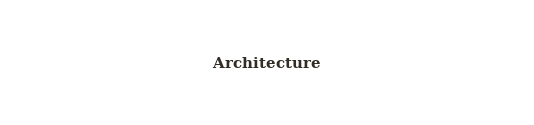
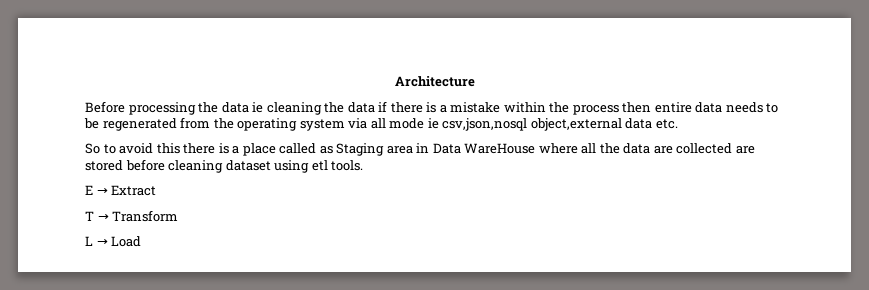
(321, 62) none -> [85,101,779,115] [84,117,678,131] [85,143,755,156] [85,159,364,173] [85,185,157,196] [85,210,179,222] [85,236,142,247] // Before processing the data ie cleaning the data if there is a mistake within the process then entire data needs to be regenerated from the operating system via all mode ie csv,json,nosql object,external data etc. // So to avoid this there is a place called as Staging area in Data WareHouse where all the data are collected are stored before cleaning dataset using etl tools. // E → Extract // T → Transform // L → Load

